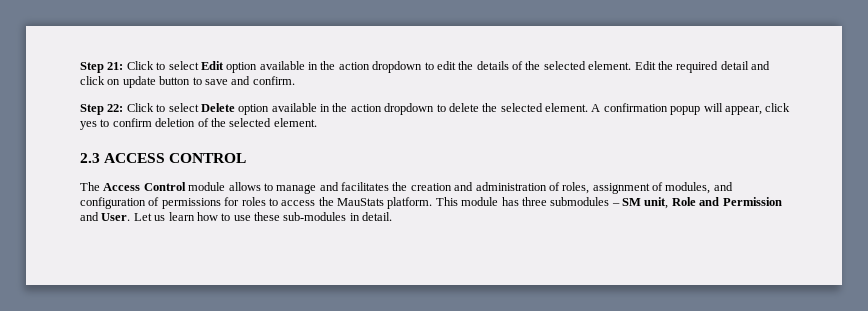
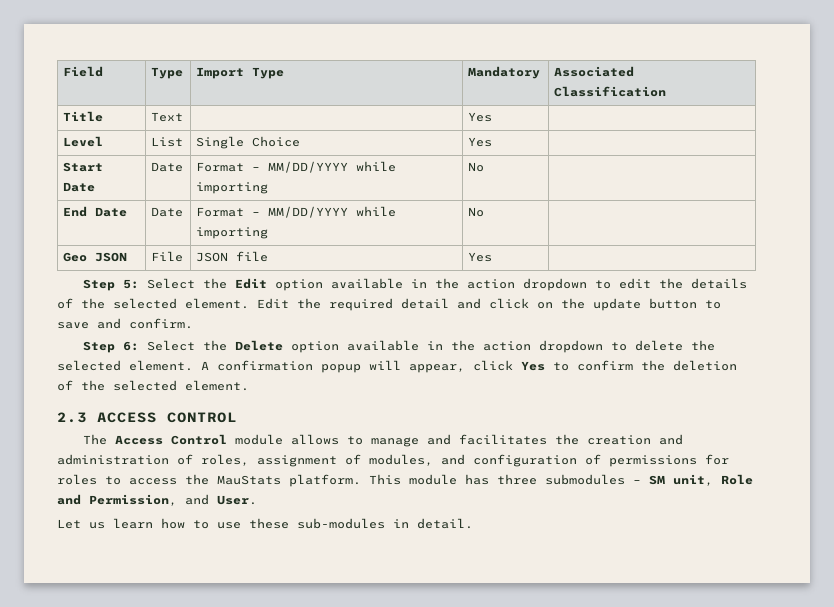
[80,61,199,73] Step 21: Click to select -> [63,66,104,77] [151,67,184,79] [196,67,285,79] [468,66,541,79] [554,66,635,77] [554,86,667,97] [63,111,104,122] [151,112,184,122] [468,112,493,122] [63,136,104,147] [151,137,184,147] [196,136,301,149] [468,137,493,147] [63,162,104,172] [63,182,96,192] [151,162,184,172] [196,161,397,173] [196,182,269,194] [468,162,485,172] [63,206,128,217] [151,207,184,217] [196,206,397,218] [196,227,269,239] [468,207,485,217] [63,252,128,262] [151,251,184,262] [196,251,269,262] [468,252,493,262] [82,278,227,291] Field | Type | Import Type | Mandatory | Associated Classification // Title | Text | | Yes | // Level | List | Single Choice | Yes | // Start Date | Date | Format – MM/DD/YYYY while importing | No | // End Date | Date | Format – MM/DD/YYYY while importing | No | // Geo JSON | File | JSON file | Yes | // Step 5: Select the
(121, 82) none -> [561,298,585,309] the
[107,103,199,112] 22: Click to select -> [122,340,227,351] 6: Select the
[80,121,97,130] yes -> [521,361,545,371] Yes
(152, 122) none -> [641,360,665,371] the
[722,197,782,206] Permission -> [89,494,177,506] Permission,
(131, 217) none -> (257, 500) //

